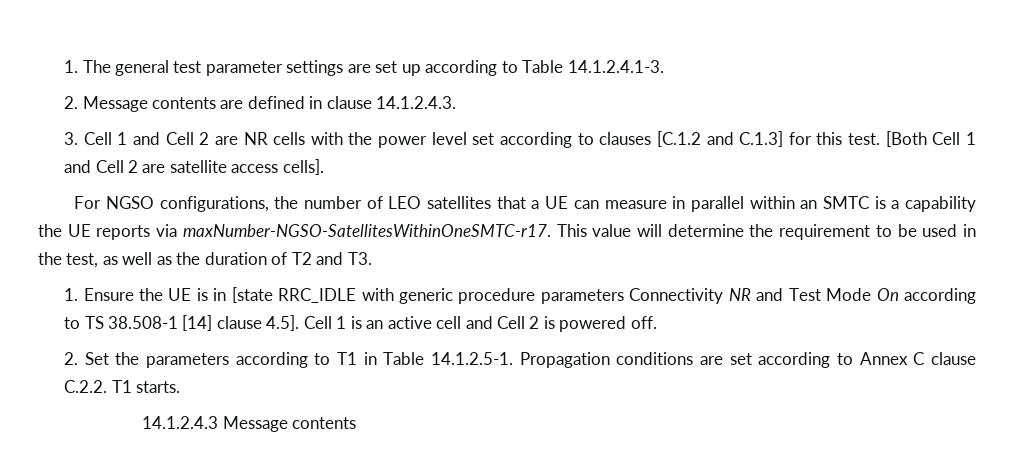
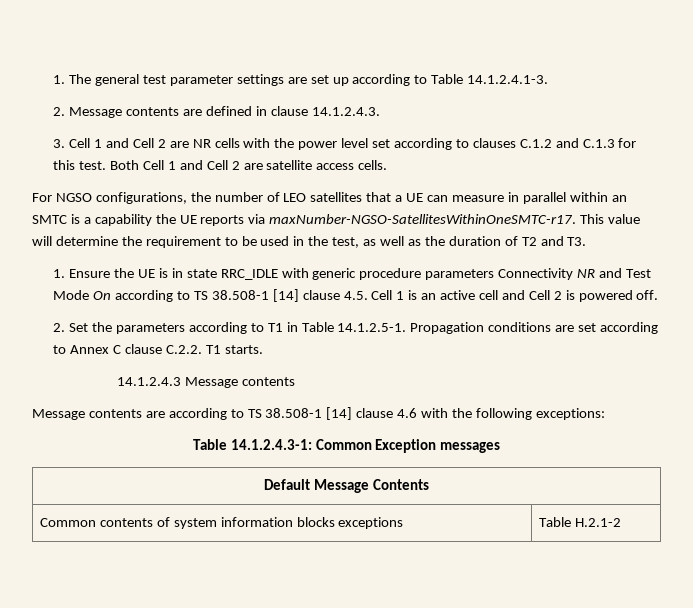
[656,131,784,147] [C.1.2 and C.1.3] -> [519,138,615,148] C.1.2 and C.1.3
[885,131,927,147] [Both -> [110,160,140,170] Both
[282,159,324,175] cells]. -> [358,160,388,170] cells.
[231,287,273,303] [state -> [186,269,217,278] state
[266,315,300,331] 4.5]. -> [343,291,368,300] 4.5.
(357, 423) none -> [32,407,605,420] [192,439,501,453] [264,479,429,493] [39,517,404,529] [538,517,621,527] // Message contents are according to TS 38.508-1 [14] clause 4.6 with the following exceptions: // Table 14.1.2.4.3-1: Common Exception messages // Default Message Contents // Common contents of system information blocks exceptions | Table H.2.1-2

